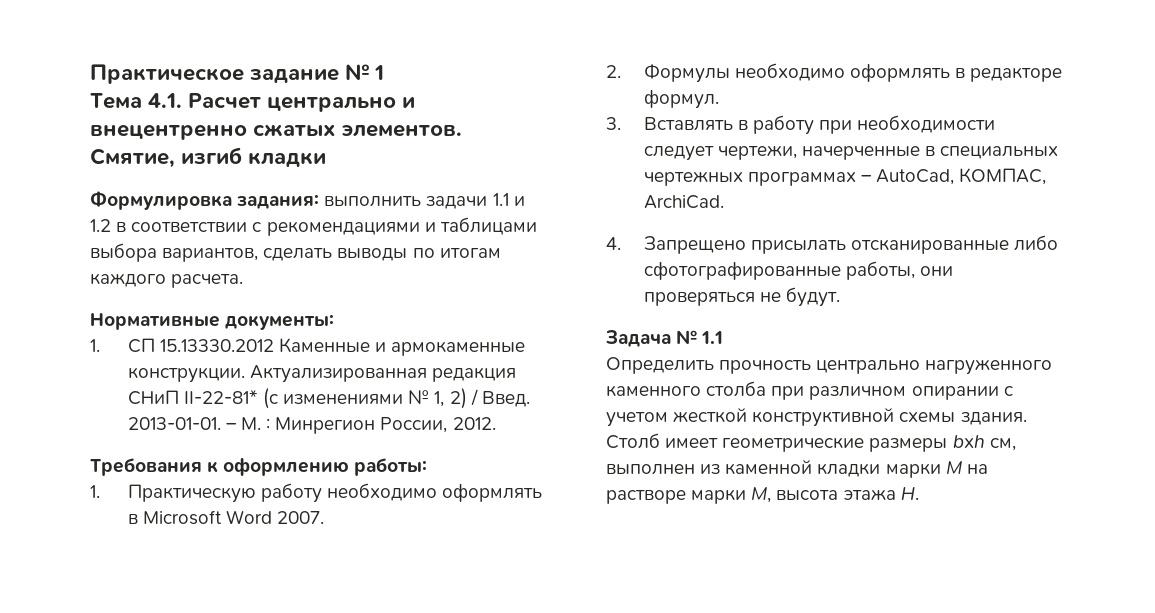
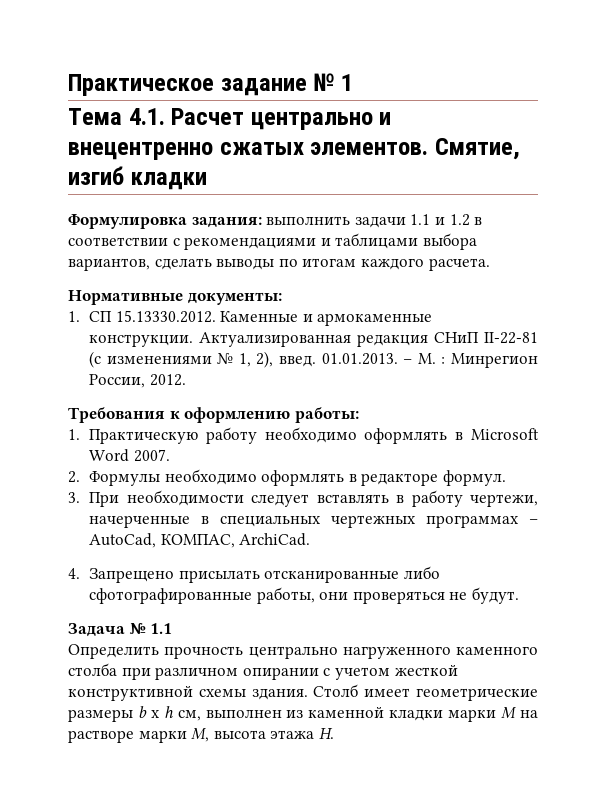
[159,339,274,352] 15.13330.2012 -> [115,310,216,323] 15.13330.2012.
[183,390,258,404] II-22-81* -> [484,332,538,344] II-22-81
[449,388,530,409] [127,417,221,430] 2) / Введ. 2013-01-01. -> [256,351,398,368] 2), введ. 01.01.2013.
[643,115,996,135] [643,146,714,161] Вставлять в работу при необходимости следует -> [89,490,463,507] При необходимости следует вставлять в работу
[952,435,985,448] bхh -> [137,706,173,718] b х h

